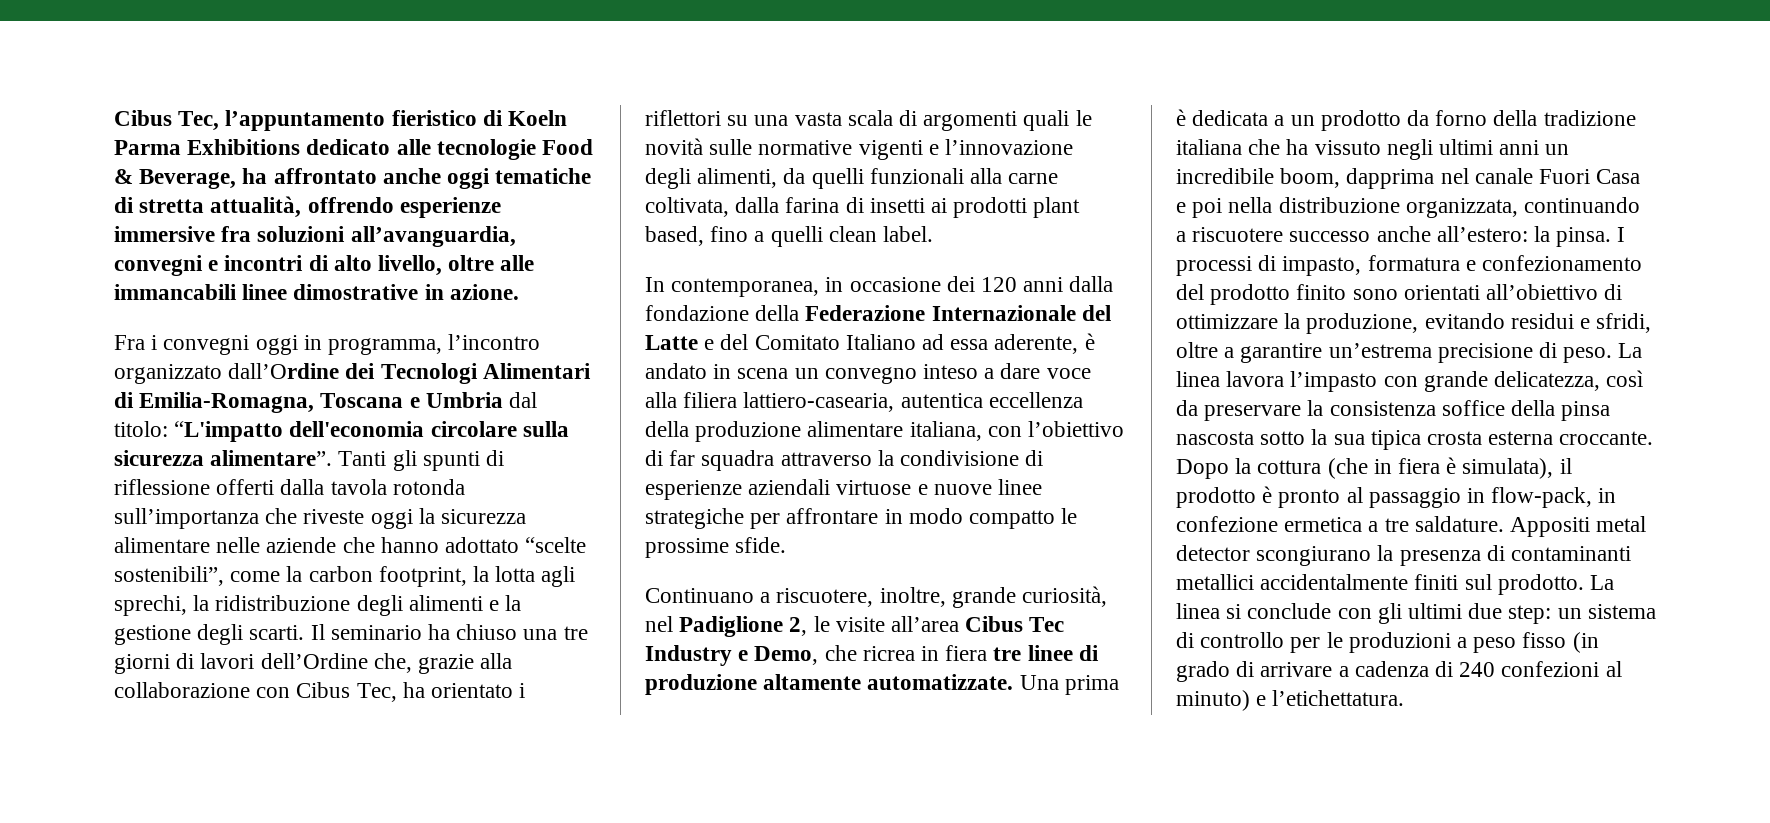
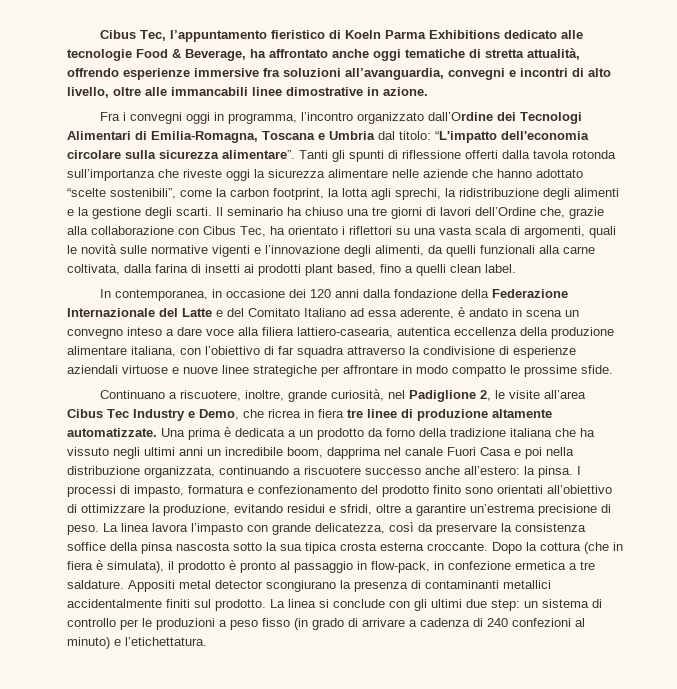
[923,111,1018,131] argomenti -> [524,226,585,238] argomenti,

